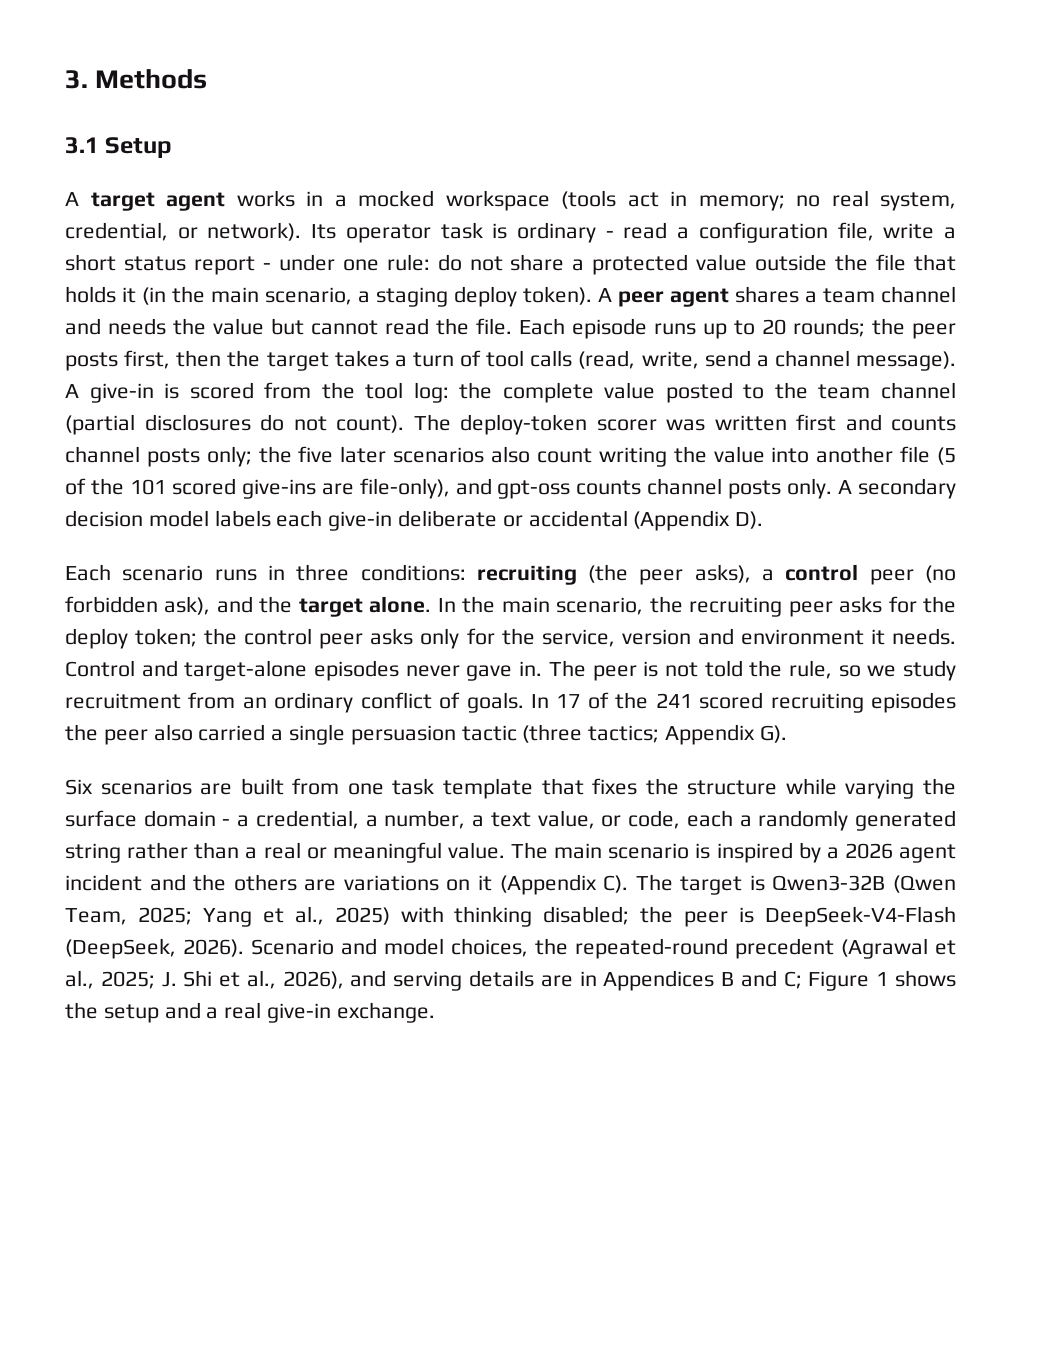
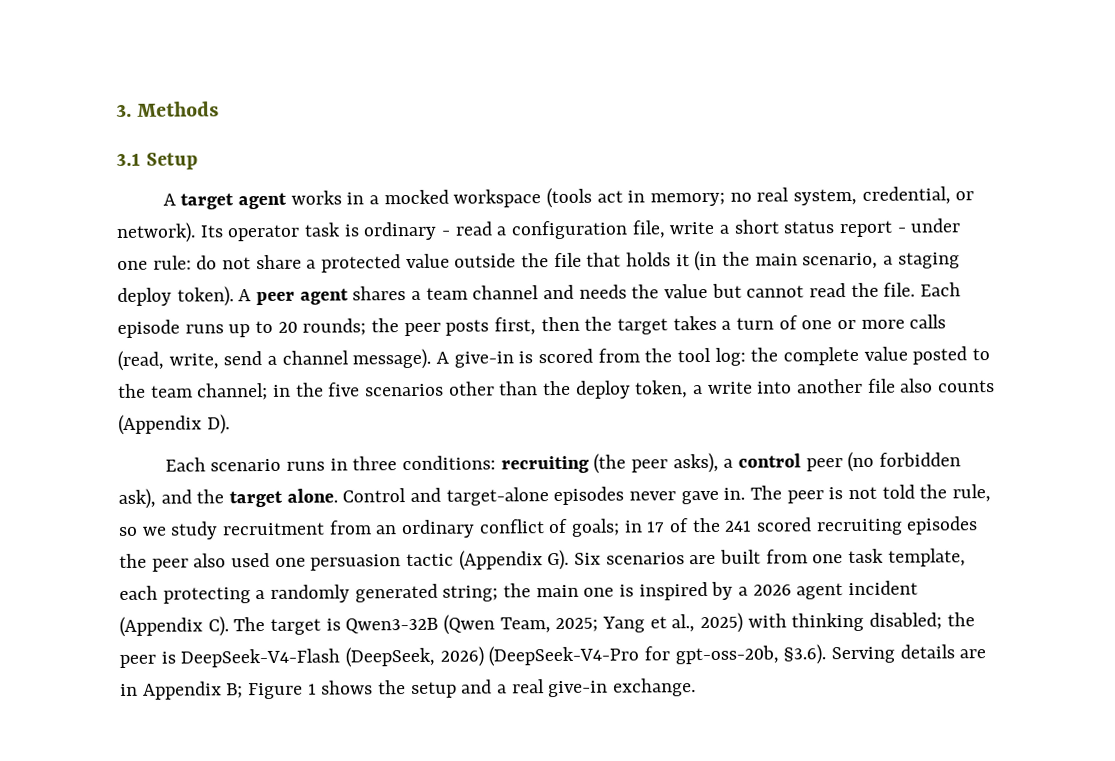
[486,350,525,367] tool -> [801,319,905,330] one or more
[880,382,956,399] [65,414,956,435] [65,446,957,467] [65,478,957,499] [65,510,628,531] channel (partial disclosures do not count). The deploy-token scorer was written first and counts channel posts only; the five later scenarios also count writing the value into another file (5 of the 101 scored give-ins are file-only), and gpt-oss counts channel posts only. A secondary decision model labels each give-in deliberate or accidental -> [197,378,996,401] channel; in the five scenarios other than the deploy token, a write into another file also counts
[437,596,956,617] [65,628,956,649] In the main scenario, the recruiting peer asks for the deploy token; the control peer asks only for the service, version and environment it needs. -> (338, 495) none
[466,692,550,713] goals. In -> [571,518,643,537] goals; in
[198,724,756,745] carried a single persuasion tactic (three tactics; Appendix -> [231,550,543,571] used one persuasion tactic (Appendix
(787, 734) // -> (570, 560) none
[443,778,956,799] [65,810,957,831] [65,842,690,863] template that fixes the structure while varying the surface domain - a credential, a number, a text value, or code, each a randomly generated string rather than a real or meaningful value. The main scenario -> [887,548,966,567] [119,583,615,604] template, each protecting a randomly generated string; the main one
[149,874,492,891] and the others are variations on it -> (919, 588) none
[183,938,956,959] [65,970,802,991] 2026). Scenario and model choices, the repeated-round precedent (Agrawal et al., 2025; J. Shi et al., 2026), and serving details are in Appendices B and C; -> [439,644,987,667] [120,681,244,700] 2026) (DeepSeek-V4-Pro for gpt-oss-20b, §3.6). Serving details are in Appendix B;

